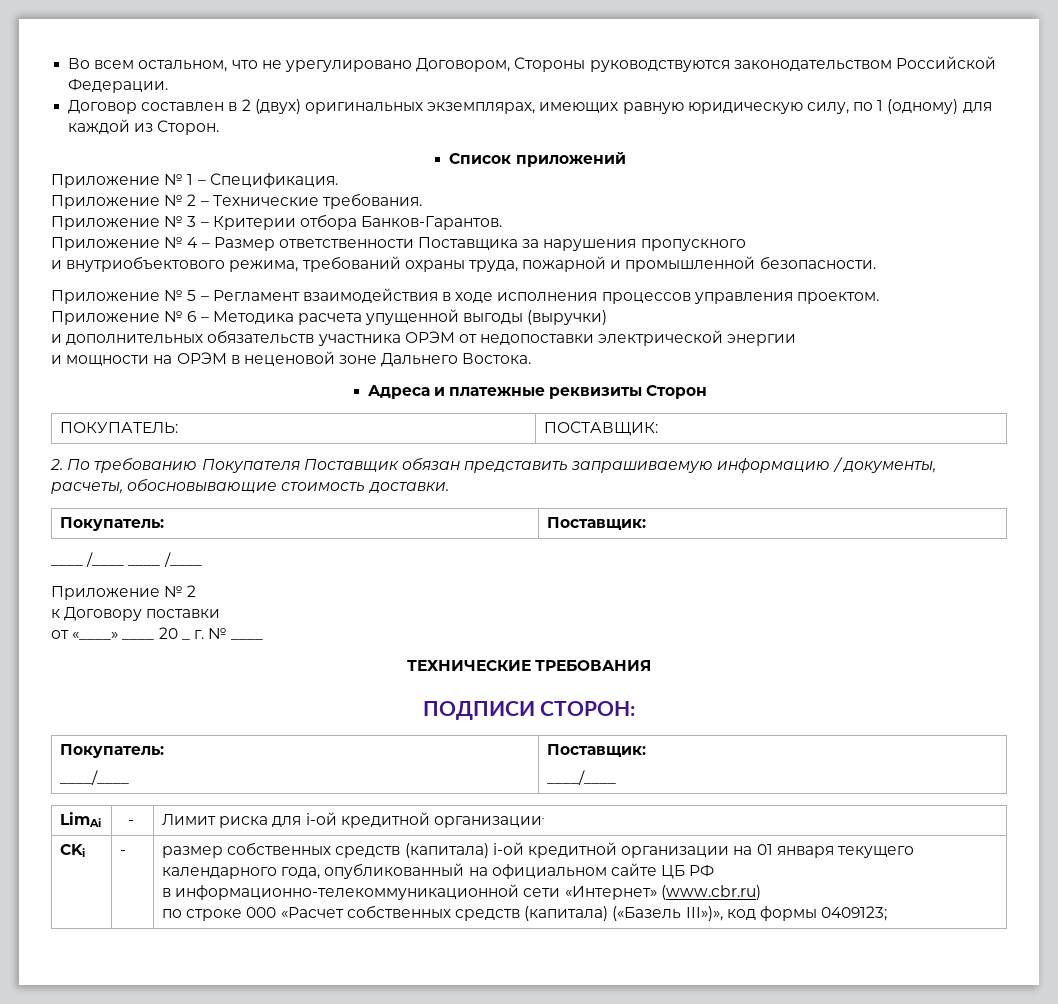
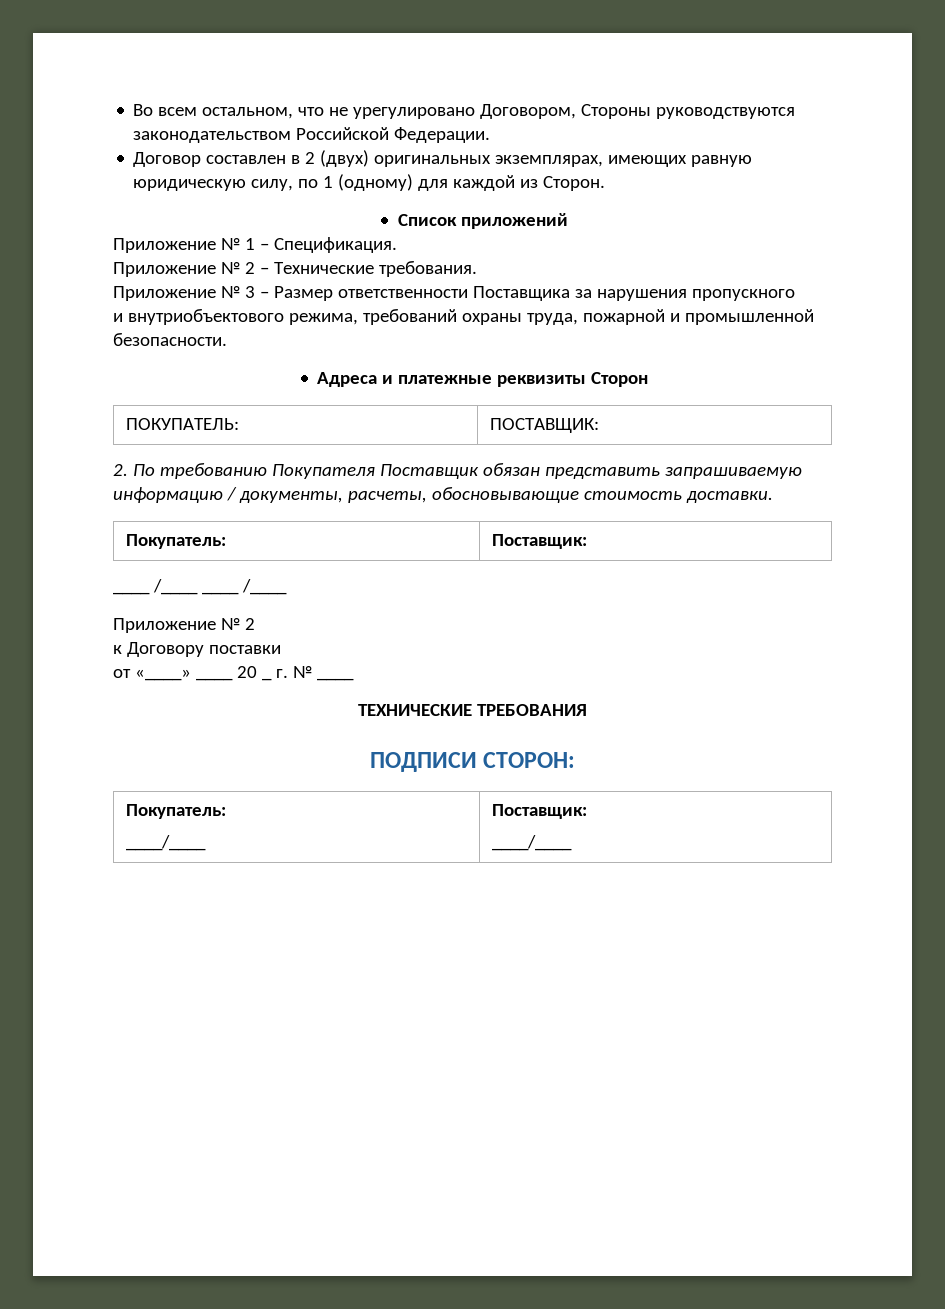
[212,214,503,230] [51,237,210,251] Критерии отбора Банков-Гарантов. // Приложение № 4 – -> (269, 294) none
[51,288,880,304] [51,309,608,325] [51,330,797,346] [51,351,532,367] // Приложение № 5 – Регламент взаимодействия в ходе исполнения процессов управления проектом. // Приложение № 6 – Методика расчета упущенной выгоды (выручки) // и дополнительных обязательств участника ОРЭМ от недопоставки электрической энергии // и мощности на ОРЭМ в неценовой зоне Дальнего Востока. -> (227, 339) none
[60,812,102,827] [127,820,134,825] [162,812,545,828] [60,844,86,857] [120,850,127,855] [162,842,914,858] [162,863,715,879] [162,884,761,900] [162,905,888,921] // LimAi | - | Лимит риска для i-ой кредитной организации. // СKi | - | размер собственных средств (капитала) i-ой кредитной организации на 01 января текущего календарного года, опубликованный на официальном сайте ЦБ РФ // в информационно-телекоммуникационной сети «Интернет» (www.cbr.ru) // по строке 000 «Расчет собственных средств (капитала) («Базель III»)», код формы 0409123; -> (572, 843) none

